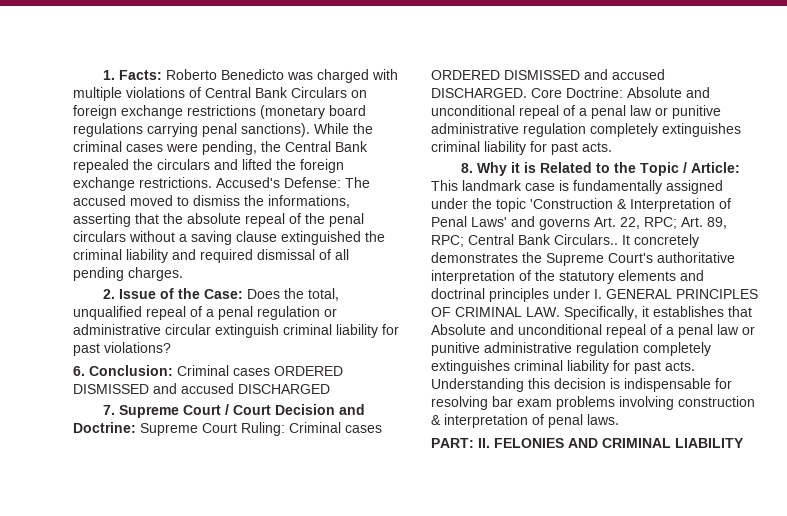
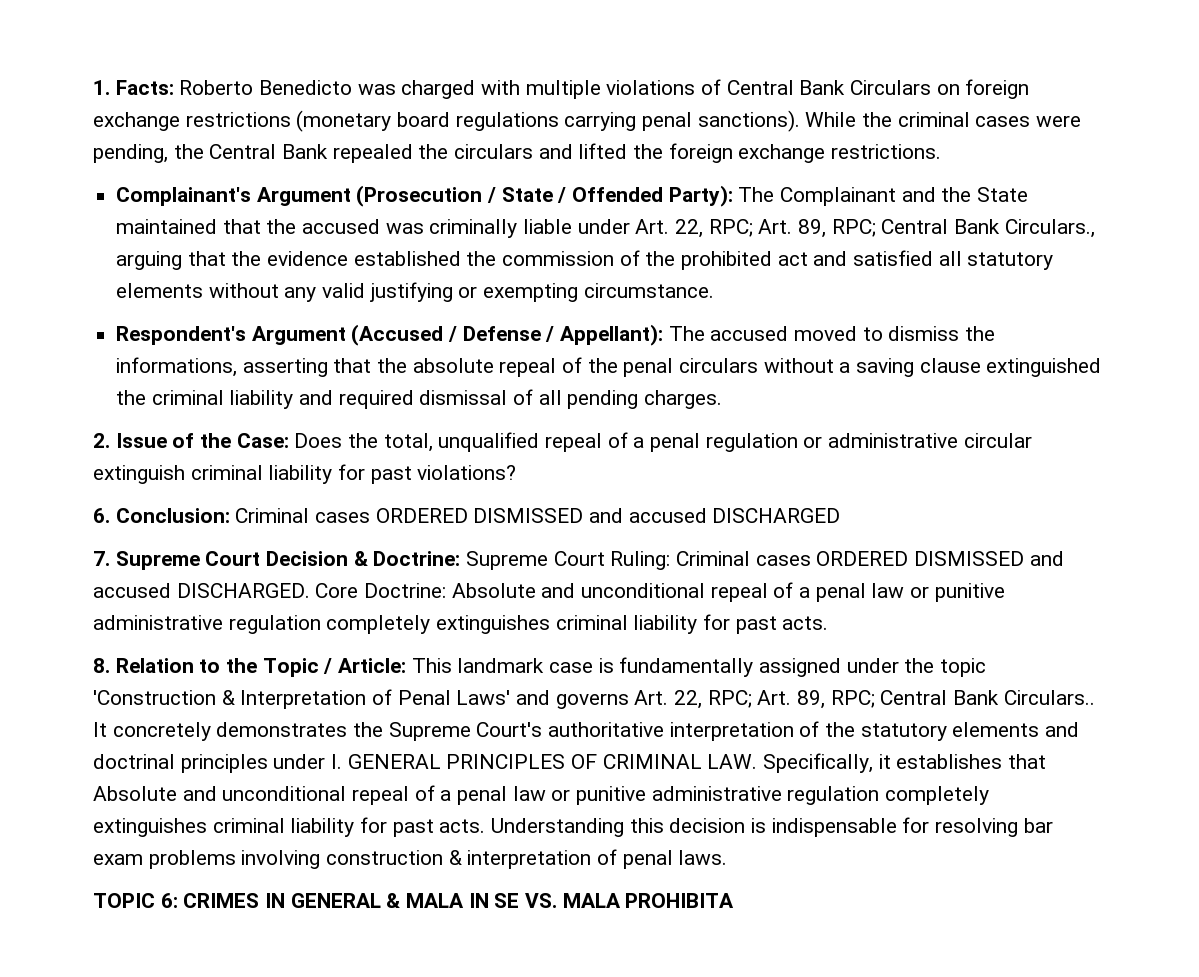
[216,177,341,188] Accused's Defense: -> [116,185,1029,207] [116,219,1095,238] [116,250,1054,270] [116,282,714,302] [116,324,664,346] // Complainant's Argument (Prosecution / State / Offended Party): The Complainant and the State maintained that the accused was criminally liable under Art. 22, RPC; Art. 89, RPC; Central Bank Circulars., arguing that the evidence established the commission of the prohibited act and satisfied all statutory elements without any valid justifying or exempting circumstance. // Respondent's Argument (Accused / Defense / Appellant):
[225,404,366,415] / Court Decision and -> [266,551,368,566] Decision &
[477,162,593,176] Why it is Related -> [115,658,194,673] Relation
[431,438,744,448] PART: II. FELONIES AND CRIMINAL LIABILITY -> [93,893,735,908] TOPIC 6: CRIMES IN GENERAL & MALA IN SE VS. MALA PROHIBITA

